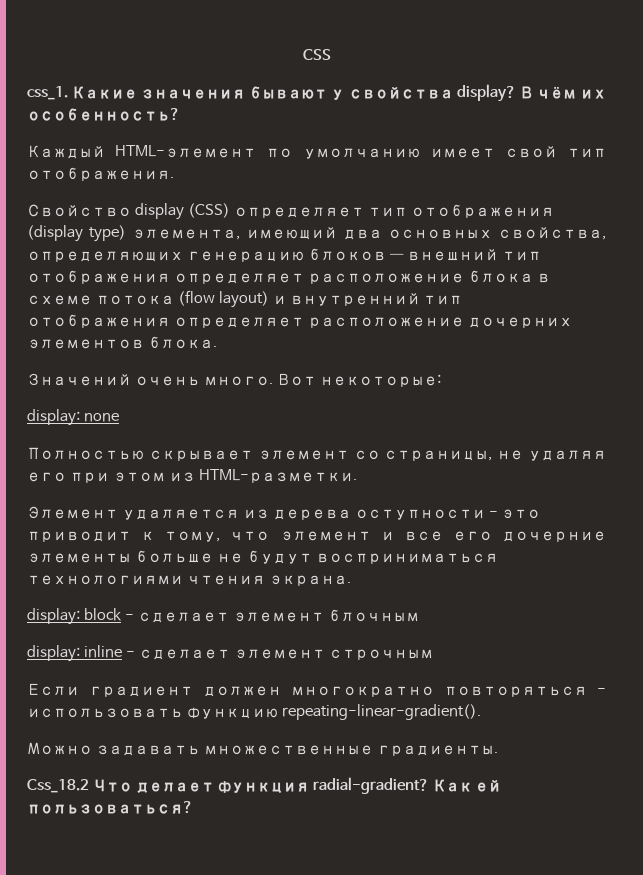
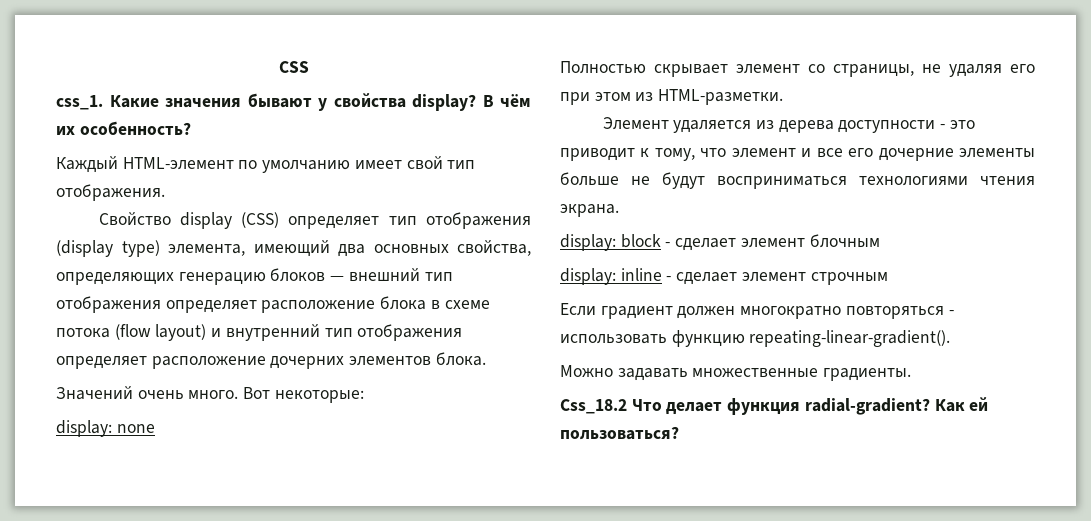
[354,509,485,520] оступности -> [838,120,936,133] доступности

